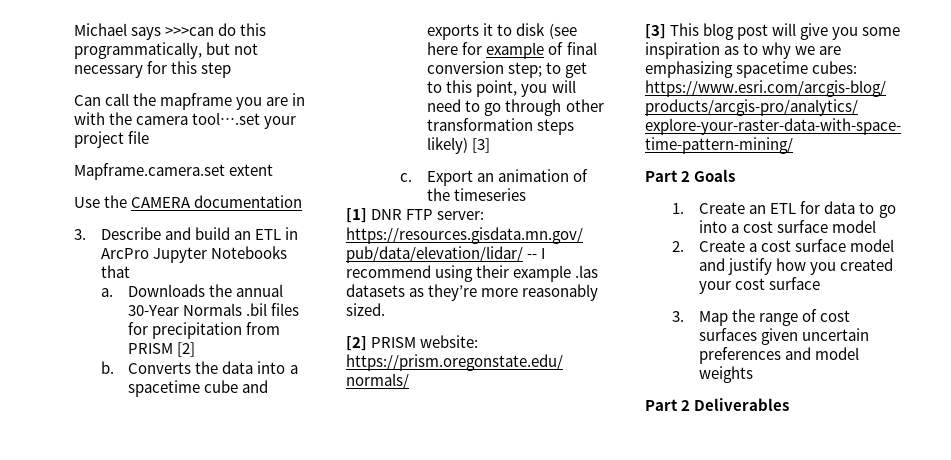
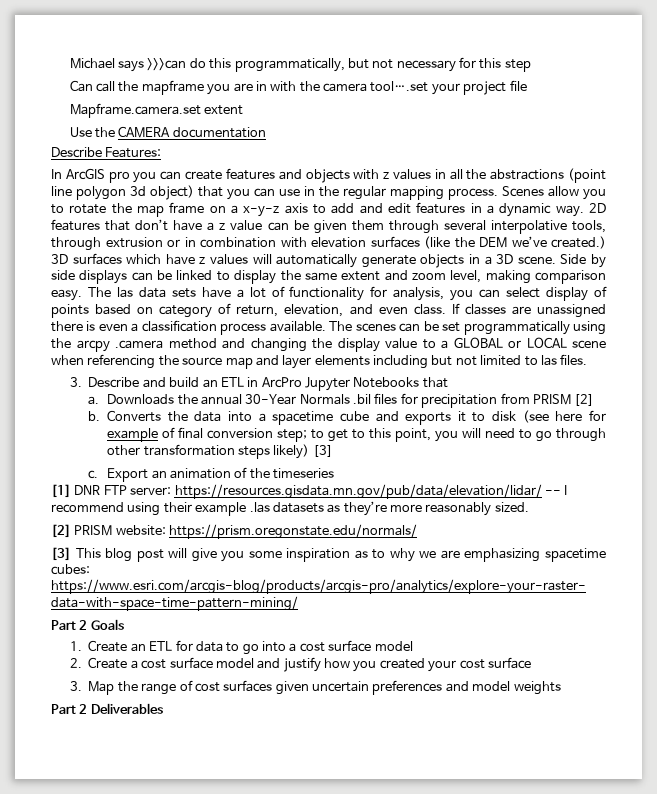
(303, 201) none -> [51,147,162,158] [51,168,606,183] [51,185,606,200] [51,202,606,217] [51,219,606,234] [51,236,606,251] [51,253,607,268] [51,270,606,284] [51,286,607,301] [51,303,607,318] [51,320,606,335] [51,337,606,352] [51,354,588,369] // Describe Features: // In ArcGIS pro you can create features and objects with z values in all the abstractions (point line polygon 3d object) that you can use in the regular mapping process. Scenes allow you to rotate the map frame on a x-y-z axis to add and edit features in a dynamic way. 2D features that don’t have a z value can be given them through several interpolative tools, through extrusion or in combination with elevation surfaces (like the DEM we’ve created.) 3D surfaces which have z values will automatically generate objects in a 3D scene. Side by side displays can be linked to display the same extent and zoom level, making comparison easy. The las data sets have a lot of functionality for analysis, you can select display of points based on category of return, elevation, and even class. If classes are unassigned there is even a classification process available. The scenes can be set programmatically using the arcpy .camera method and changing the display value to a GLOBAL or LOCAL scene when referencing the source map and layer elements including but not limited to las files.

